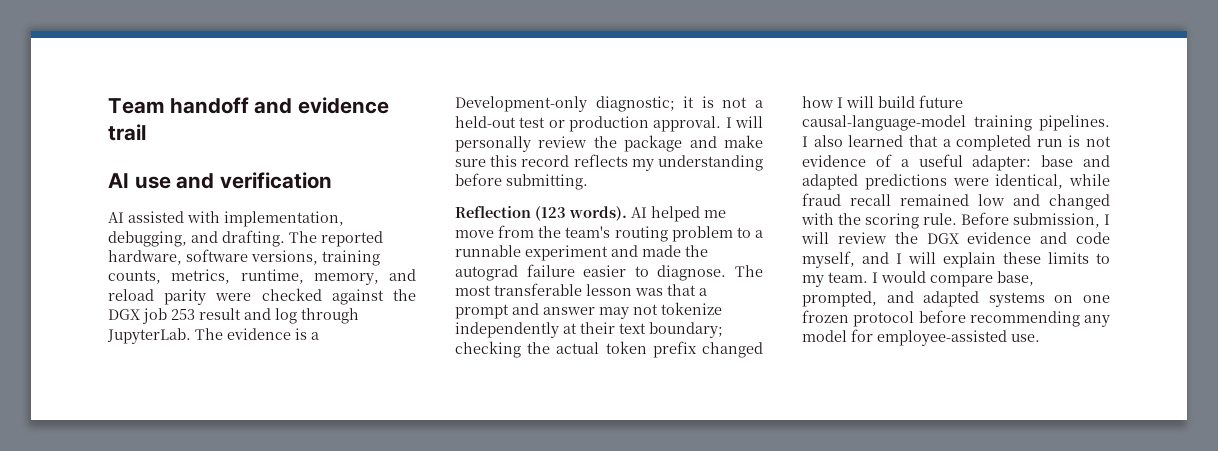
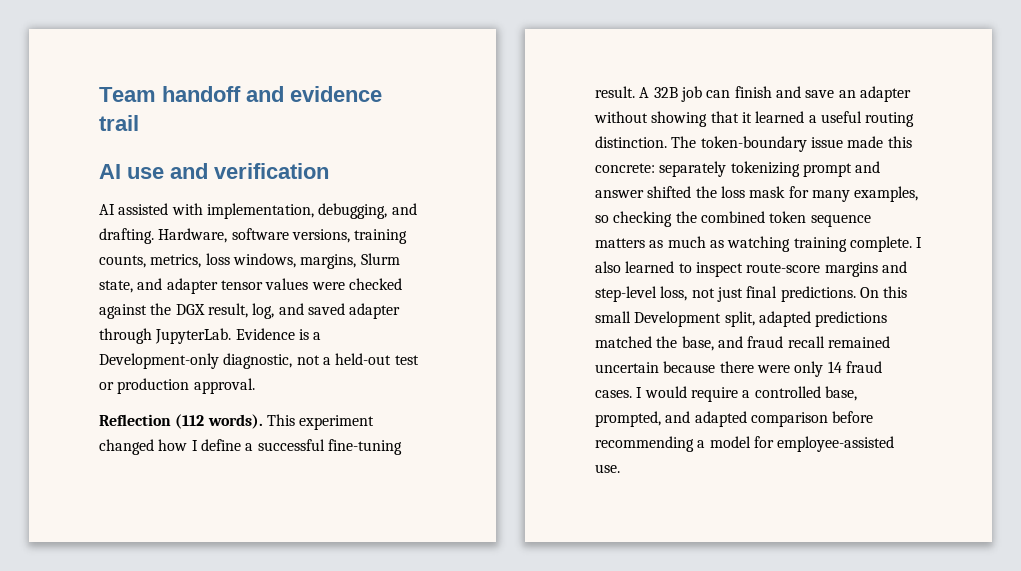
[289,231,383,247] [108,250,182,265] The reported hardware, -> [158,228,228,243] Hardware,
[240,269,416,285] [108,289,207,305] runtime, memory, and reload parity -> [205,253,400,269] [99,278,309,294] loss windows, margins, Slurm state, and adapter tensor values
[142,308,359,324] [107,328,319,344] [455,96,714,112] job 253 result and log through JupyterLab. The evidence is a Development-only diagnostic; it is -> [207,303,401,319] [99,328,322,344] [99,353,293,369] result, log, and saved adapter through JupyterLab. Evidence is a Development-only diagnostic,
[725,116,763,128] [455,135,763,152] [455,154,763,171] [455,173,588,190] [455,206,726,222] [455,225,763,242] [455,245,708,261] [455,264,763,281] [455,283,707,296] [455,302,722,319] [455,322,723,338] [455,341,763,358] [802,95,963,108] [802,115,1110,131] [802,135,1111,151] [802,154,1110,171] [802,174,1110,190] [802,193,1110,210] [801,212,1110,229] [801,232,1110,244] [802,251,1110,268] [802,271,1034,287] [802,291,1110,307] [802,310,915,327] I will personally review the package and make sure this record reflects my understanding before submitting. // Reflection (123 words). AI helped me move from the team's routing problem to a runnable experiment and made the autograd failure easier to diagnose. The most transferable lesson was that a prompt and answer may not tokenize independently at their text boundary; checking the actual token prefix changed how I will build future causal-language-model training pipelines. I also learned that a completed run is not evidence of a useful adapter: base and adapted predictions were identical, while fraud recall remained low and changed with the scoring rule. Before submission, I will review the DGX evidence and code myself, and I will explain these limits to my team. I would compare base, prompted, and adapted systems on one frozen protocol -> [99,414,375,430] [99,439,402,455] [595,86,911,102] [594,111,915,127] [595,136,912,152] [595,161,881,177] [595,186,919,202] [595,211,871,227] [595,236,923,252] [595,261,907,277] [595,286,908,302] [595,311,888,327] [595,336,890,351] [595,361,882,377] [595,386,857,402] [595,411,828,427] // Reflection (112 words). This experiment changed how I define a successful fine-tuning result. A 32B job can finish and save an adapter without showing that it learned a useful routing distinction. The token-boundary issue made this concrete: separately tokenizing prompt and answer shifted the loss mask for many examples, so checking the combined token sequence matters as much as watching training complete. I also learned to inspect route-score margins and step-level loss, not just final predictions. On this small Development split, adapted predictions matched the base, and fraud recall remained uncertain because there were only 14 fraud cases. I would require a controlled base, prompted, and adapted comparison
[1084,315,1110,327] any -> [697,440,706,448] a

